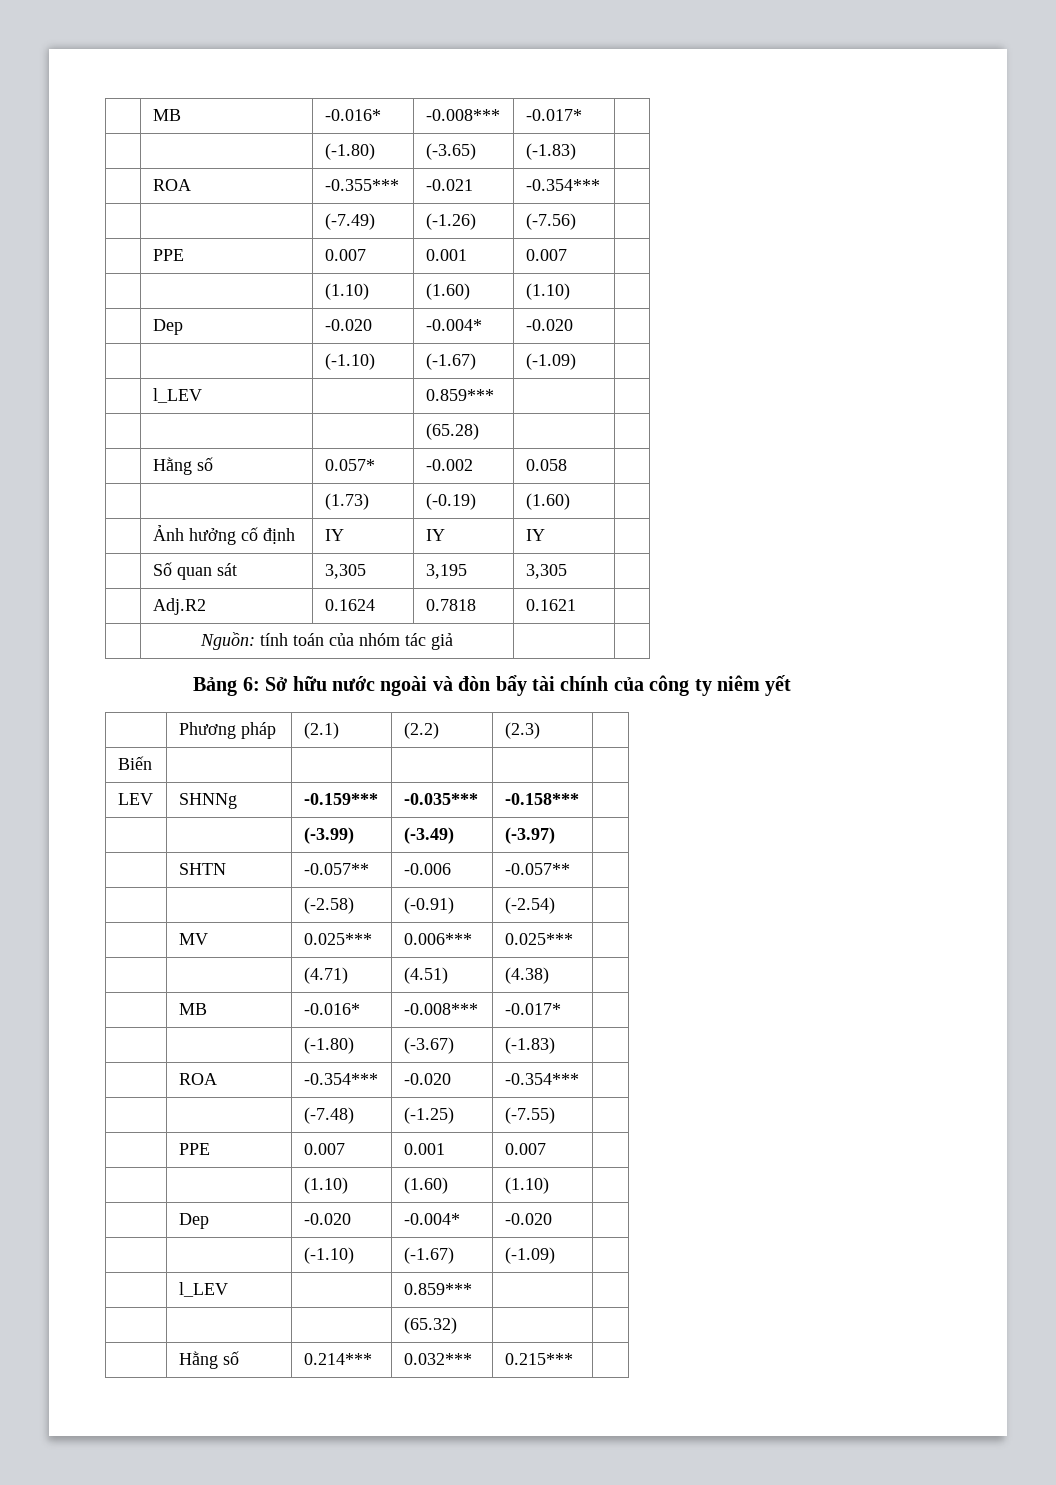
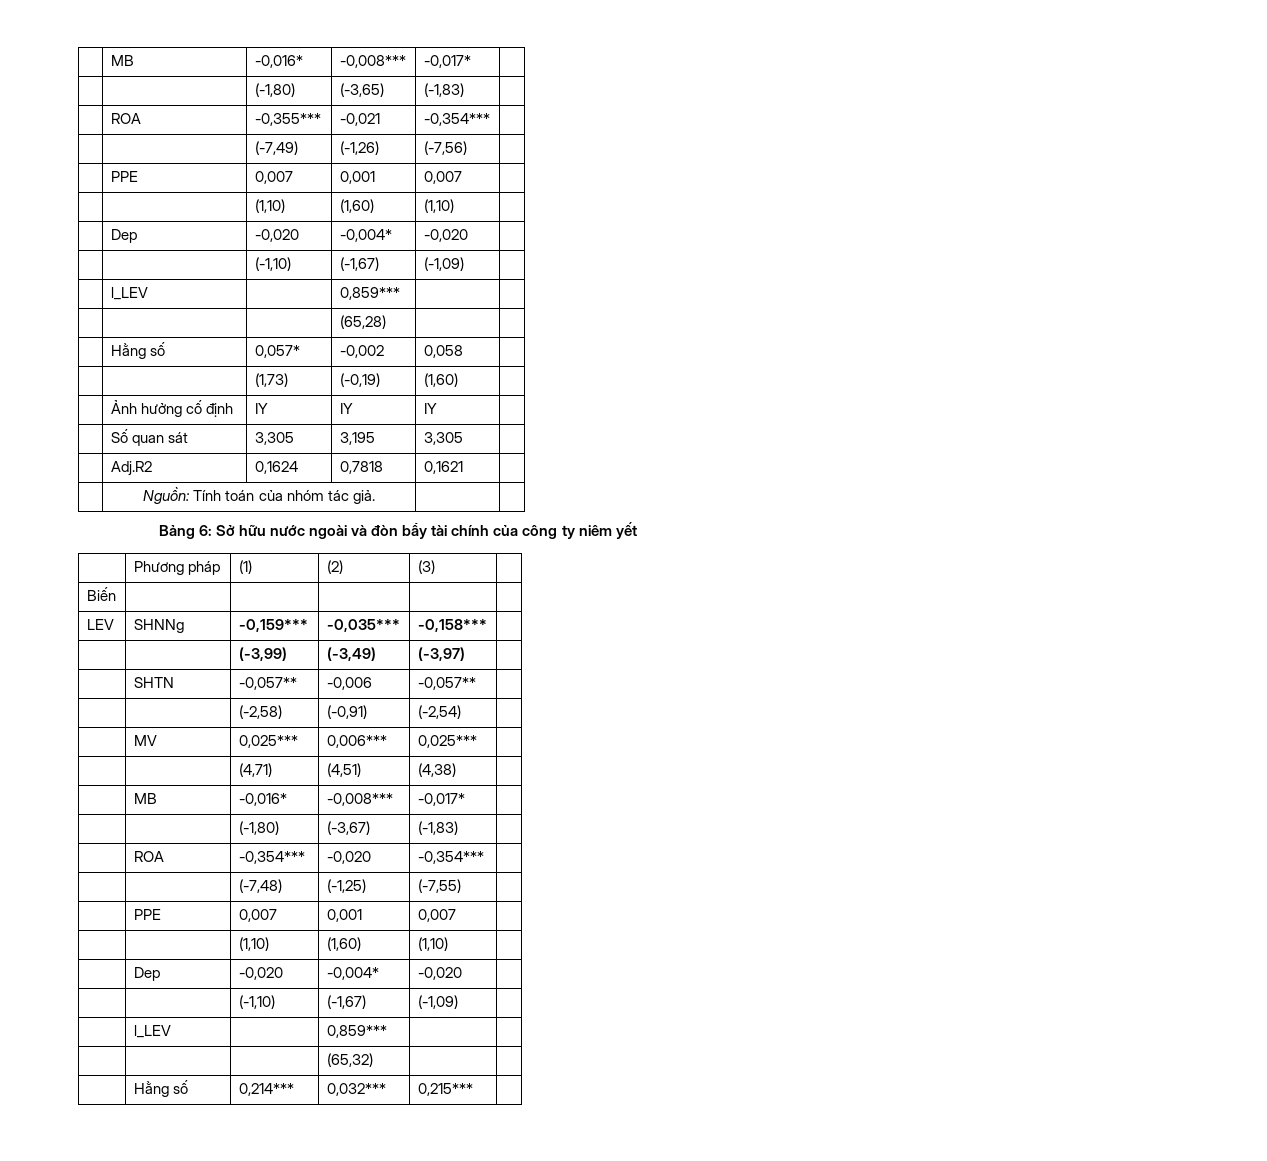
[152,109,181,121] [324,109,381,121] [425,109,500,121] [525,109,582,121] [324,143,375,160] [425,143,476,160] [525,143,576,160] [152,179,191,191] [324,179,399,191] [425,179,473,191] [525,179,600,191] [324,213,375,230] [425,213,476,230] [525,213,576,230] [152,249,184,261] [324,249,366,261] [425,249,467,261] [525,249,567,261] [324,283,369,300] [425,283,470,300] [525,283,570,300] [152,319,183,335] [324,319,372,331] [425,319,482,331] [525,319,573,331] [324,353,375,370] [425,353,476,370] [525,353,576,370] [152,388,202,403] [425,389,494,401] [425,423,479,440] [152,457,213,475] [324,459,375,471] [425,459,473,471] [525,459,567,471] [324,493,369,510] [425,493,476,510] [525,493,570,510] | MB | -0.016* | -0.008*** | -0.017* | // | | (-1.80) | (-3.65) | (-1.83) | // | ROA | -0.355*** | -0.021 | -0.354*** | // | | (-7.49) | (-1.26) | (-7.56) | // | PPE | 0.007 | 0.001 | 0.007 | // | | (1.10) | (1.60) | (1.10) | // | Dep | -0.020 | -0.004* | -0.020 | // | | (-1.10) | (-1.67) | (-1.09) | // | l_LEV | | 0.859*** | | // | | | (65.28) | | // | Hằng số | 0.057* | -0.002 | 0.058 | // | | (1.73) | (-0.19) | (1.60) -> [110,55,134,66] [254,55,303,68] [339,55,406,68] [423,55,471,68] [254,83,295,97] [339,83,384,97] [423,83,464,97] [110,113,141,124] [254,113,321,126] [339,113,380,126] [423,113,490,126] [254,141,298,155] [339,141,379,155] [423,141,467,155] [110,171,138,182] [254,171,293,184] [339,171,375,184] [423,171,462,184] [254,199,285,213] [339,199,374,213] [423,199,454,213] [110,229,137,243] [254,229,299,242] [339,229,392,242] [423,229,468,242] [254,257,291,271] [339,257,379,271] [423,257,464,271] [110,287,148,300] [339,287,400,300] [339,315,386,329] [110,342,165,359] [254,345,300,358] [339,345,384,358] [423,345,463,358] [254,373,288,387] [339,373,380,387] [423,373,458,387] | MB | -0,016* | -0,008*** | -0,017* | // | | (-1,80) | (-3,65) | (-1,83) | // | ROA | -0,355*** | -0,021 | -0,354*** | // | | (-7,49) | (-1,26) | (-7,56) | // | PPE | 0,007 | 0,001 | 0,007 | // | | (1,10) | (1,60) | (1,10) | // | Dep | -0,020 | -0,004* | -0,020 | // | | (-1,10) | (-1,67) | (-1,09) | // | l_LEV | | 0,859*** | | // | | | (65,28) | | // | Hằng số | 0,057* | -0,002 | 0,058 | // | | (1,73) | (-0,19) | (1,60)
[324,599,375,611] [425,599,476,611] [525,599,576,611] 0.1624 | 0.7818 | 0.1621 -> [254,461,298,474] [339,461,383,474] [423,461,463,474] 0,1624 | 0,7818 | 0,1621
[260,633,288,646] tính -> [193,490,222,501] Tính
[431,633,453,650] giả -> [352,490,375,504] giả.
[303,722,339,739] [403,722,439,739] [504,722,540,739] (2.1) | (2.2) | (2.3) -> [238,560,252,574] [326,560,343,574] [417,560,435,574] (1) | (2) | (3)
[303,793,378,805] [403,793,478,805] [504,793,579,805] [303,827,354,844] [403,827,454,844] [504,827,555,844] [178,863,226,875] [303,863,369,875] [403,863,451,875] [504,863,570,875] [303,897,354,914] [403,897,454,914] [504,897,555,914] [178,933,208,945] [303,933,372,945] [403,933,472,945] [504,933,573,945] [303,967,348,984] [403,967,448,984] [504,967,549,984] [178,1003,207,1015] [303,1003,360,1015] [403,1003,478,1015] [504,1003,561,1015] [303,1037,354,1054] [403,1037,454,1054] [504,1037,555,1054] [178,1073,217,1085] [303,1073,378,1085] [403,1073,451,1085] [504,1073,579,1085] [303,1107,354,1124] [403,1107,454,1124] [504,1107,555,1124] [178,1143,210,1155] [303,1143,345,1155] [403,1143,445,1155] [504,1143,546,1155] [303,1177,348,1194] [403,1177,448,1194] [504,1177,549,1194] [178,1213,209,1229] [303,1213,351,1225] [403,1213,460,1225] [504,1213,552,1225] [303,1247,354,1264] [403,1247,454,1264] [504,1247,555,1264] [178,1282,228,1297] [403,1283,472,1295] [403,1317,457,1334] [178,1351,239,1369] [303,1353,372,1365] [403,1353,472,1365] [504,1353,573,1365] -0.159*** | -0.035*** | -0.158*** | // | | (-3.99) | (-3.49) | (-3.97) | // | SHTN | -0.057** | -0.006 | -0.057** | // | | (-2.58) | (-0.91) | (-2.54) | // | MV | 0.025*** | 0.006*** | 0.025*** | // | | (4.71) | (4.51) | (4.38) | // | MB | -0.016* | -0.008*** | -0.017* | // | | (-1.80) | (-3.67) | (-1.83) | // | ROA | -0.354*** | -0.020 | -0.354*** | // | | (-7.48) | (-1.25) | (-7.55) | // | PPE | 0.007 | 0.001 | 0.007 | // | | (1.10) | (1.60) | (1.10) | // | Dep | -0.020 | -0.004* | -0.020 | // | | (-1.10) | (-1.67) | (-1.09) | // | l_LEV | | 0.859*** | | // | | | (65.32) | | // | Hằng số | 0.214*** | 0.032*** | 0.215*** -> [238,619,308,632] [326,619,400,632] [417,619,487,632] [238,647,287,661] [326,647,376,661] [417,647,465,661] [133,677,174,688] [238,677,297,690] [326,677,372,690] [417,677,476,690] [238,705,282,719] [326,705,367,719] [417,705,461,719] [133,735,157,746] [238,735,298,748] [326,735,387,748] [417,735,477,748] [238,763,272,777] [326,763,361,777] [417,763,456,777] [133,793,157,804] [238,793,287,806] [326,793,393,806] [417,793,465,806] [238,821,279,835] [326,821,370,835] [417,821,458,835] [133,851,164,862] [238,851,305,864] [326,851,371,864] [417,851,484,864] [238,879,282,893] [326,879,366,893] [417,879,461,893] [133,909,161,920] [238,909,277,922] [326,909,362,922] [417,909,456,922] [238,937,269,951] [326,937,361,951] [417,937,448,951] [133,967,160,981] [238,967,283,980] [326,967,379,980] [417,967,462,980] [238,995,275,1009] [326,995,366,1009] [417,995,458,1009] [133,1025,171,1038] [326,1025,387,1038] [326,1053,373,1067] [133,1080,188,1097] [238,1083,294,1096] [326,1083,386,1096] [417,1083,473,1096] -0,159*** | -0,035*** | -0,158*** | // | | (-3,99) | (-3,49) | (-3,97) | // | SHTN | -0,057** | -0,006 | -0,057** | // | | (-2,58) | (-0,91) | (-2,54) | // | MV | 0,025*** | 0,006*** | 0,025*** | // | | (4,71) | (4,51) | (4,38) | // | MB | -0,016* | -0,008*** | -0,017* | // | | (-1,80) | (-3,67) | (-1,83) | // | ROA | -0,354*** | -0,020 | -0,354*** | // | | (-7,48) | (-1,25) | (-7,55) | // | PPE | 0,007 | 0,001 | 0,007 | // | | (1,10) | (1,60) | (1,10) | // | Dep | -0,020 | -0,004* | -0,020 | // | | (-1,10) | (-1,67) | (-1,09) | // | l_LEV | | 0,859*** | | // | | | (65,32) | | // | Hằng số | 0,214*** | 0,032*** | 0,215***

